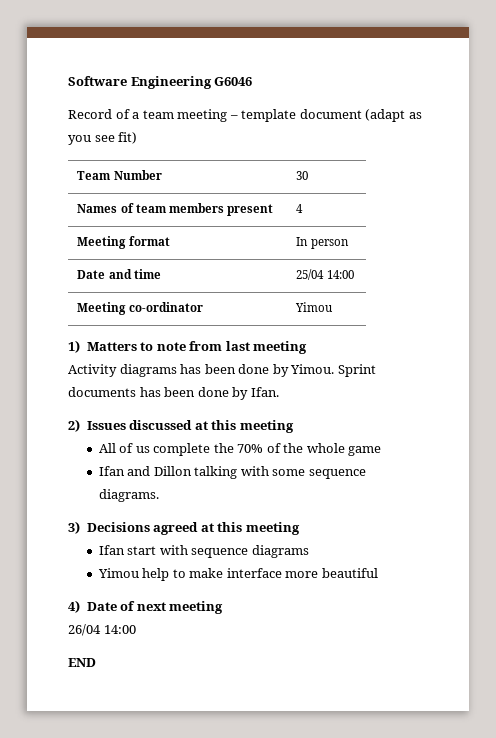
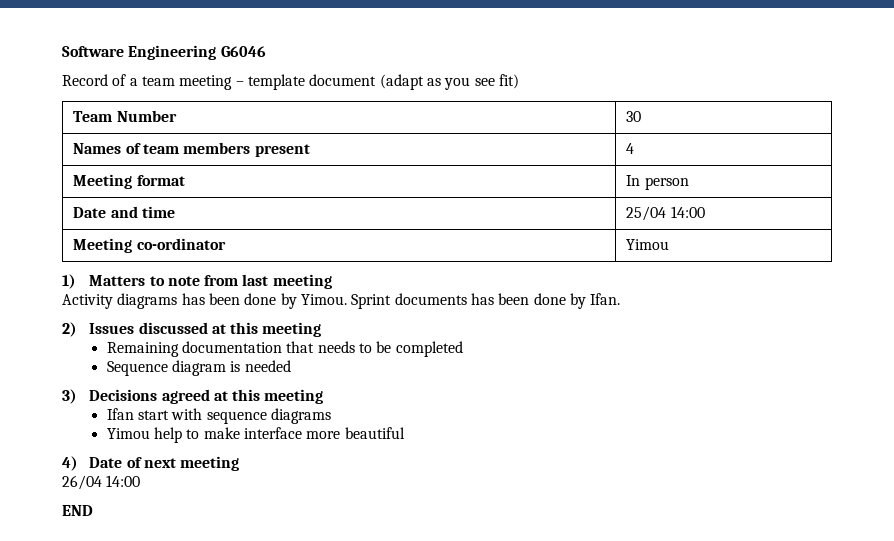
[98,443,382,456] [98,466,366,479] [98,489,159,502] All of us complete the 70% of the whole game // Ifan and Dillon talking with some sequence diagrams. -> [106,341,463,357] [106,360,291,376] Remaining documentation that needs to be completed // Sequence diagram is needed

